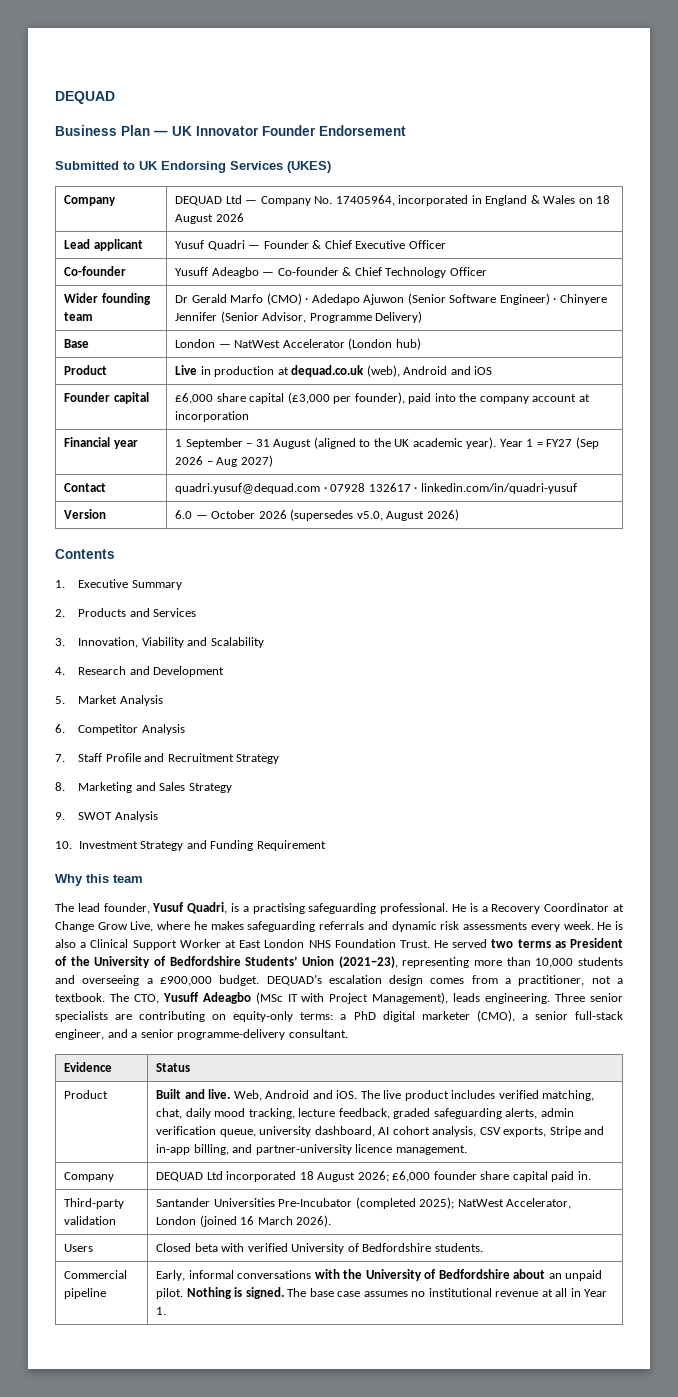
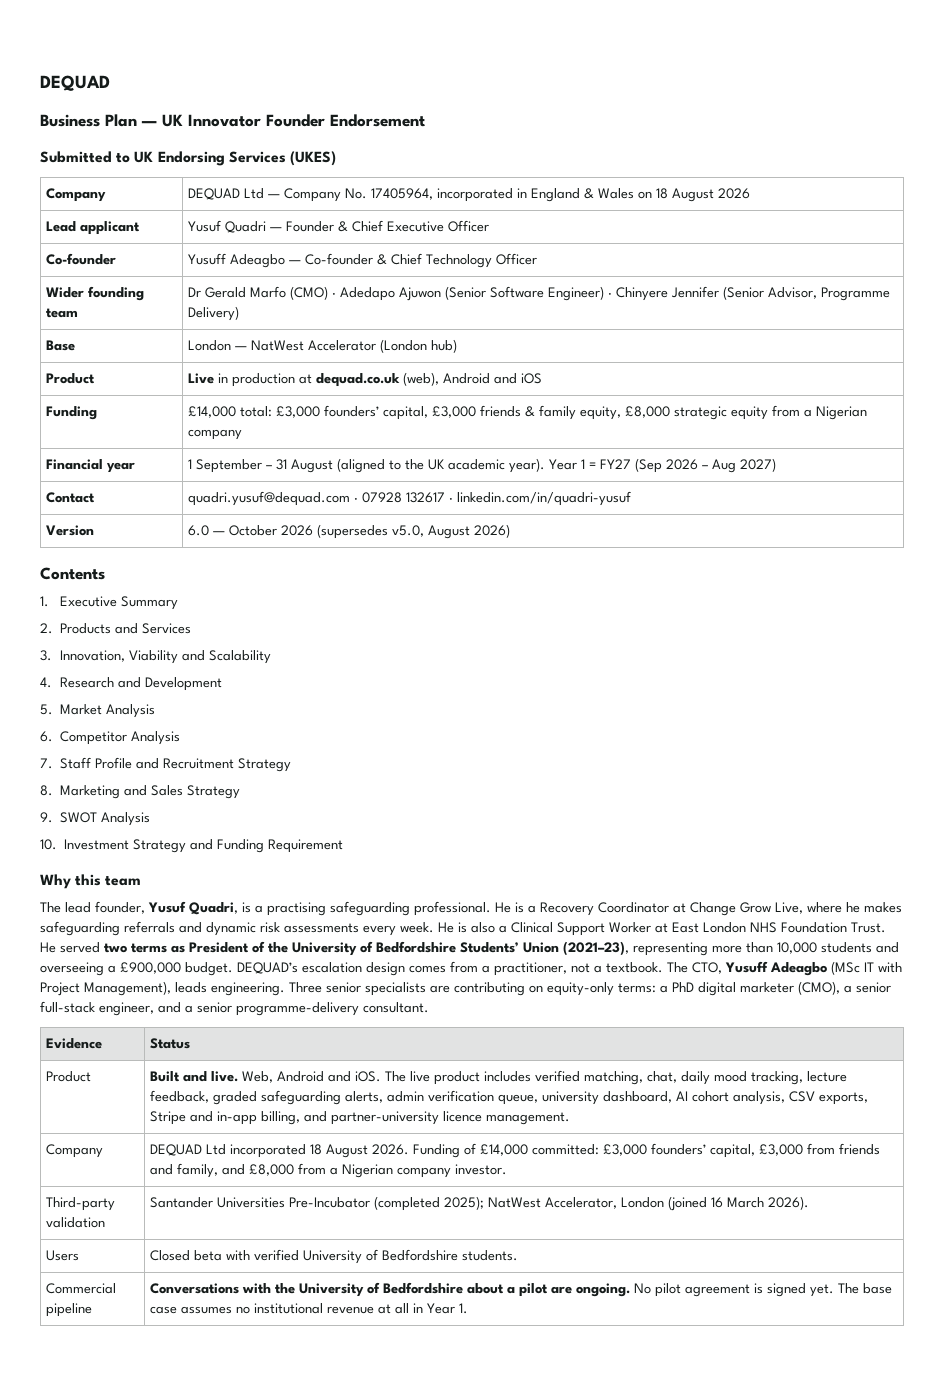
[64,392,149,404] [175,392,590,404] [175,411,250,422] Founder capital | £6,000 share capital (£3,000 per founder), paid into the company account at incorporation -> [46,406,98,420] [188,405,868,420] [188,429,243,440] Funding | £14,000 total: £3,000 founders’ capital, £3,000 friends & family equity, £8,000 strategic equity from a Nigerian company
[357,1171,591,1182] 2026; £6,000 founder share capital paid in. -> [372,1143,881,1158] [150,1163,508,1178] 2026. Funding of £14,000 committed: £3,000 founders’ capital, £3,000 from friends and family, and £8,000 from a Nigerian company investor.
[156,1270,312,1281] Early, informal conversations -> [150,1283,240,1294] Conversations
[548,1270,603,1281] [156,1287,284,1299] an unpaid pilot. Nothing is signed. -> [507,1283,835,1297] a pilot are ongoing. No pilot agreement is signed yet.

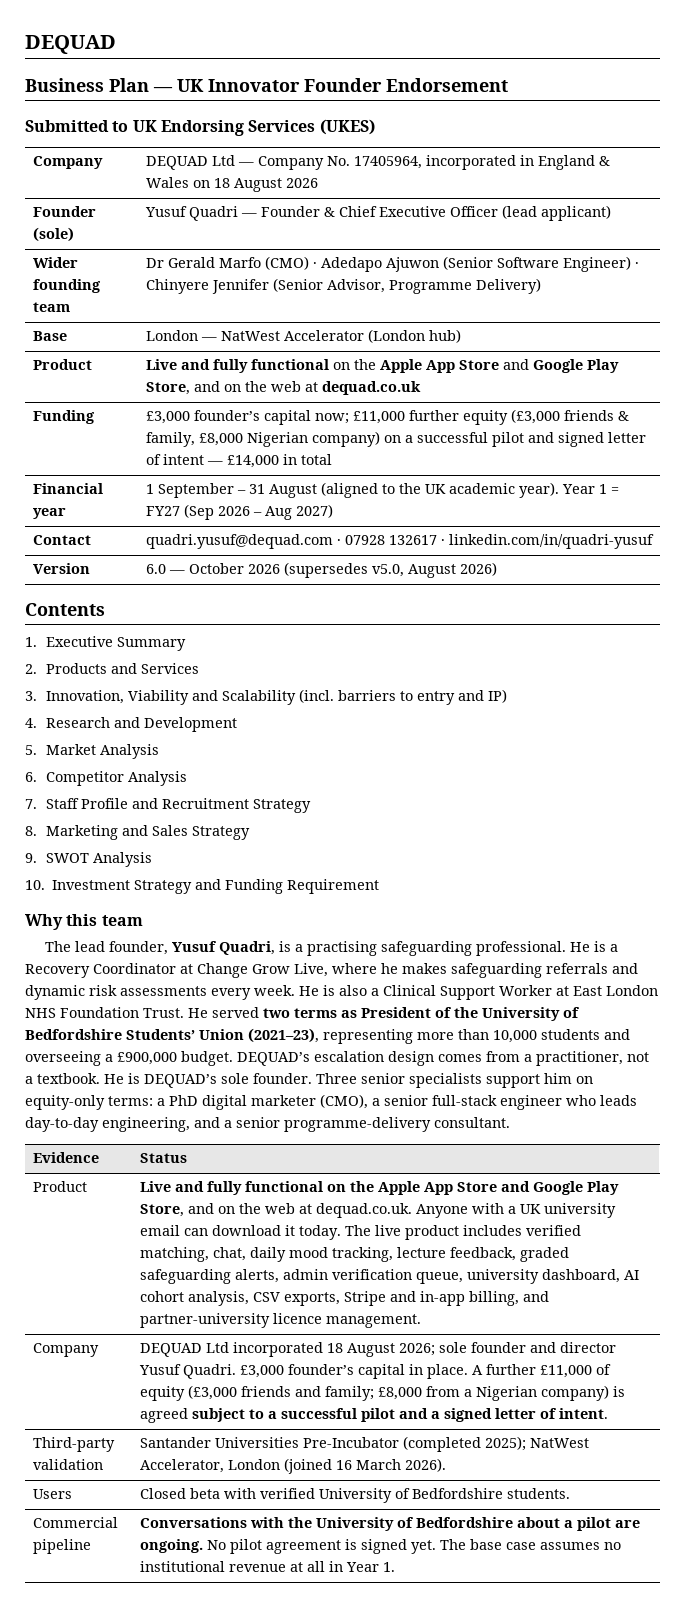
[46,221,141,235] Lead applicant -> [32,206,96,217] [32,227,74,242] Founder (sole)
[46,253,117,265] [188,253,538,268] // Co-founder | Yusuff Adeagbo — Co-founder & Chief Technology Officer -> [501,205,611,221] (lead applicant)
[218,372,543,387] [46,406,98,420] [188,405,868,420] [188,429,243,440] in production at dequad.co.uk (web), Android and iOS // Funding | £14,000 total: £3,000 founders’ capital, £3,000 friends & family equity, £8,000 strategic equity from a Nigerian company -> [180,359,619,373] [145,381,421,395] [32,410,95,424] [145,409,629,425] [145,431,646,447] [145,454,332,468] and fully functional on the Apple App Store and Google Play Store, and on the web at dequad.co.uk // Funding | £3,000 founder’s capital now; £11,000 further equity (£3,000 friends & family, £8,000 Nigerian company) on a successful pilot and signed letter of intent — £14,000 in total
(271, 657) none -> [298,689,507,705] (incl. barriers to entry and IP)
[667,961,902,976] [40,981,285,996] The CTO, Yusuff Adeagbo (MSc IT with Project Management), leads engineering. -> [104,1073,312,1088] He is DEQUAD’s sole founder.
[430,982,525,996] are contributing -> [486,1073,572,1088] support him
[99,1002,154,1016] engineer, -> [500,1095,637,1110] [25,1117,190,1132] engineer who leads day-to-day engineering,
[150,1071,382,1083] Built and live. Web, Android and iOS. -> [139,1181,619,1195] [139,1203,616,1218] [139,1225,341,1240] Live and fully functional on the Apple App Store and Google Play Store, and on the web at dequad.co.uk. Anyone with a UK university email can download it today.
[372,1143,881,1158] [150,1163,508,1178] 2026. Funding of £14,000 committed: £3,000 founders’ capital, £3,000 from friends and family, and £8,000 from a Nigerian company investor. -> [398,1342,616,1356] [138,1364,611,1379] [139,1385,625,1401] [139,1408,608,1423] 2026; sole founder and director Yusuf Quadri. £3,000 founder’s capital in place. A further £11,000 of equity (£3,000 friends and family; £8,000 from a Nigerian company) is agreed subject to a successful pilot and a signed letter of intent.

